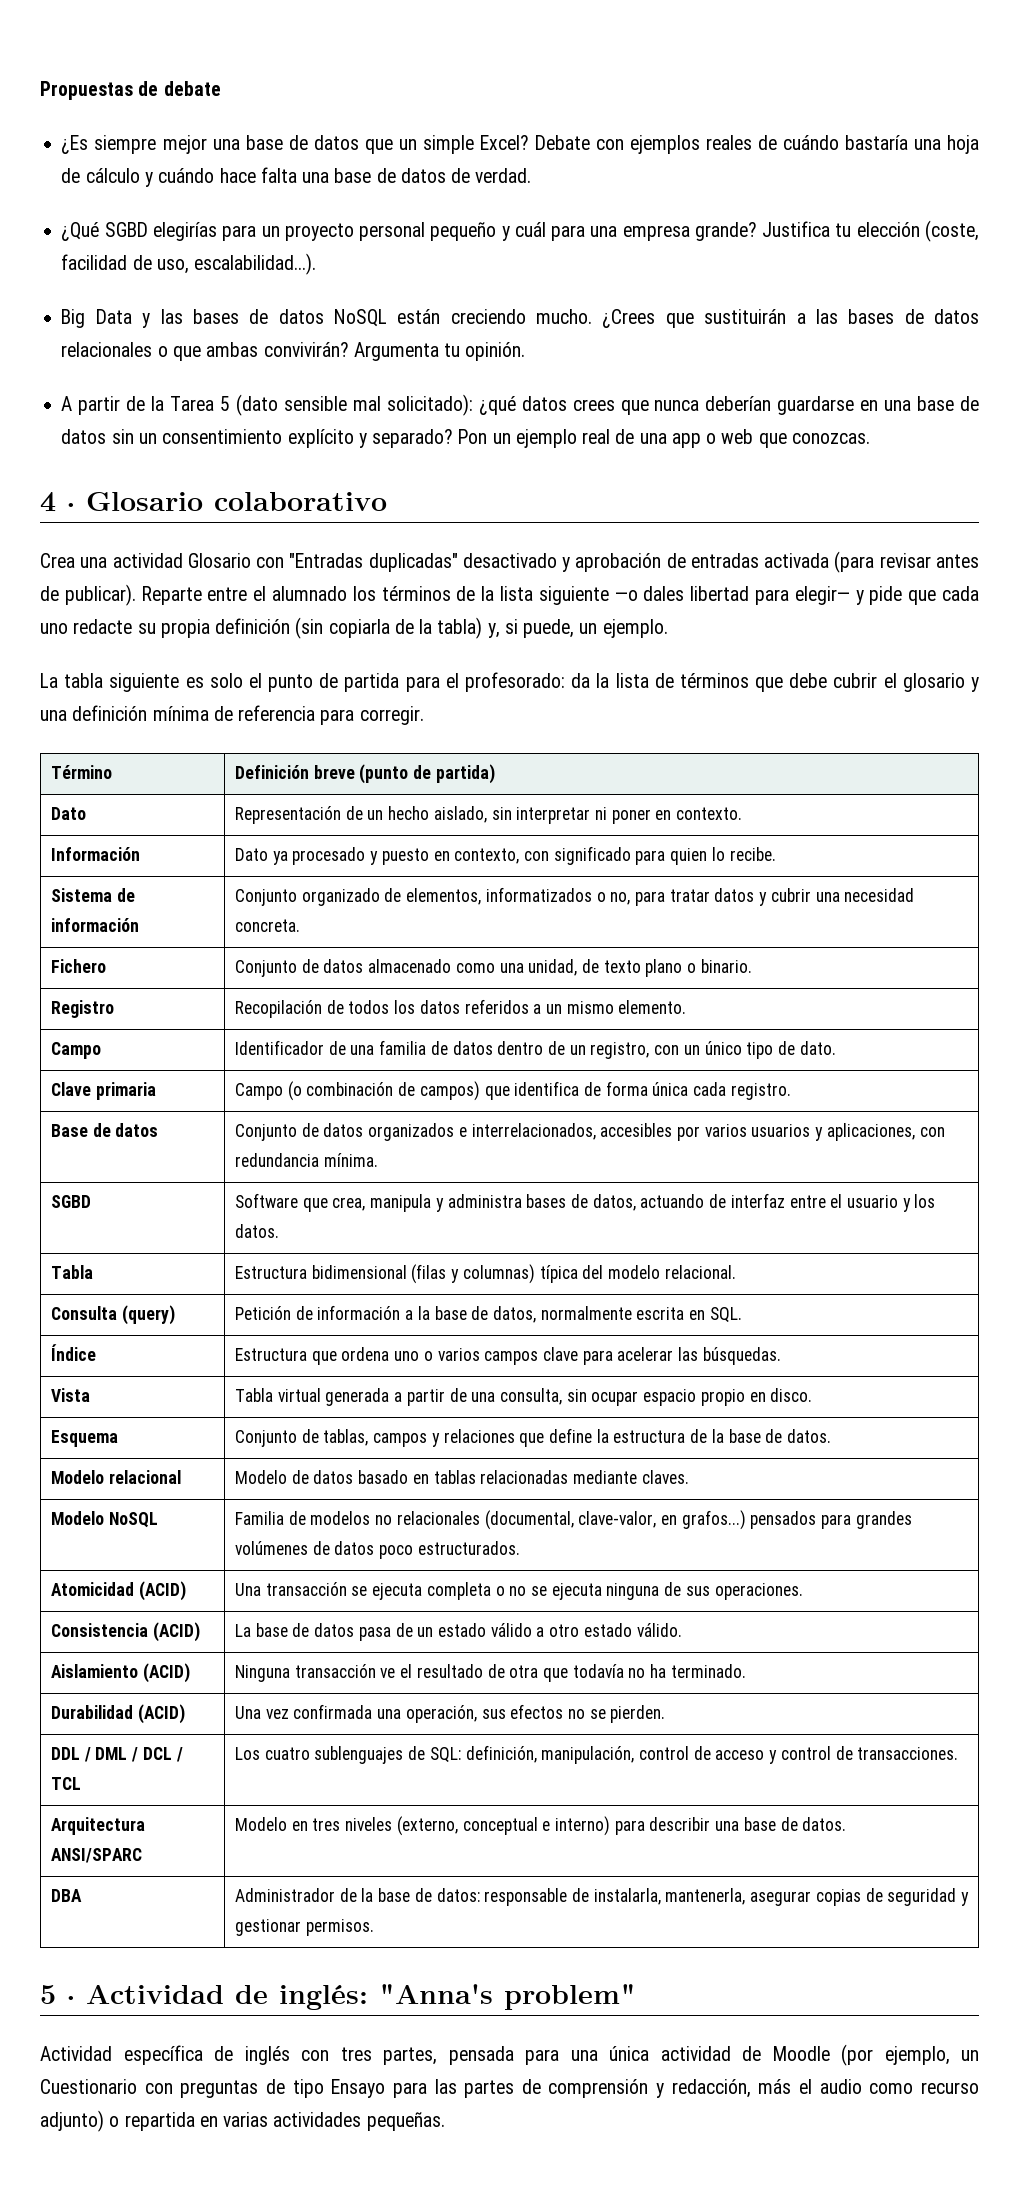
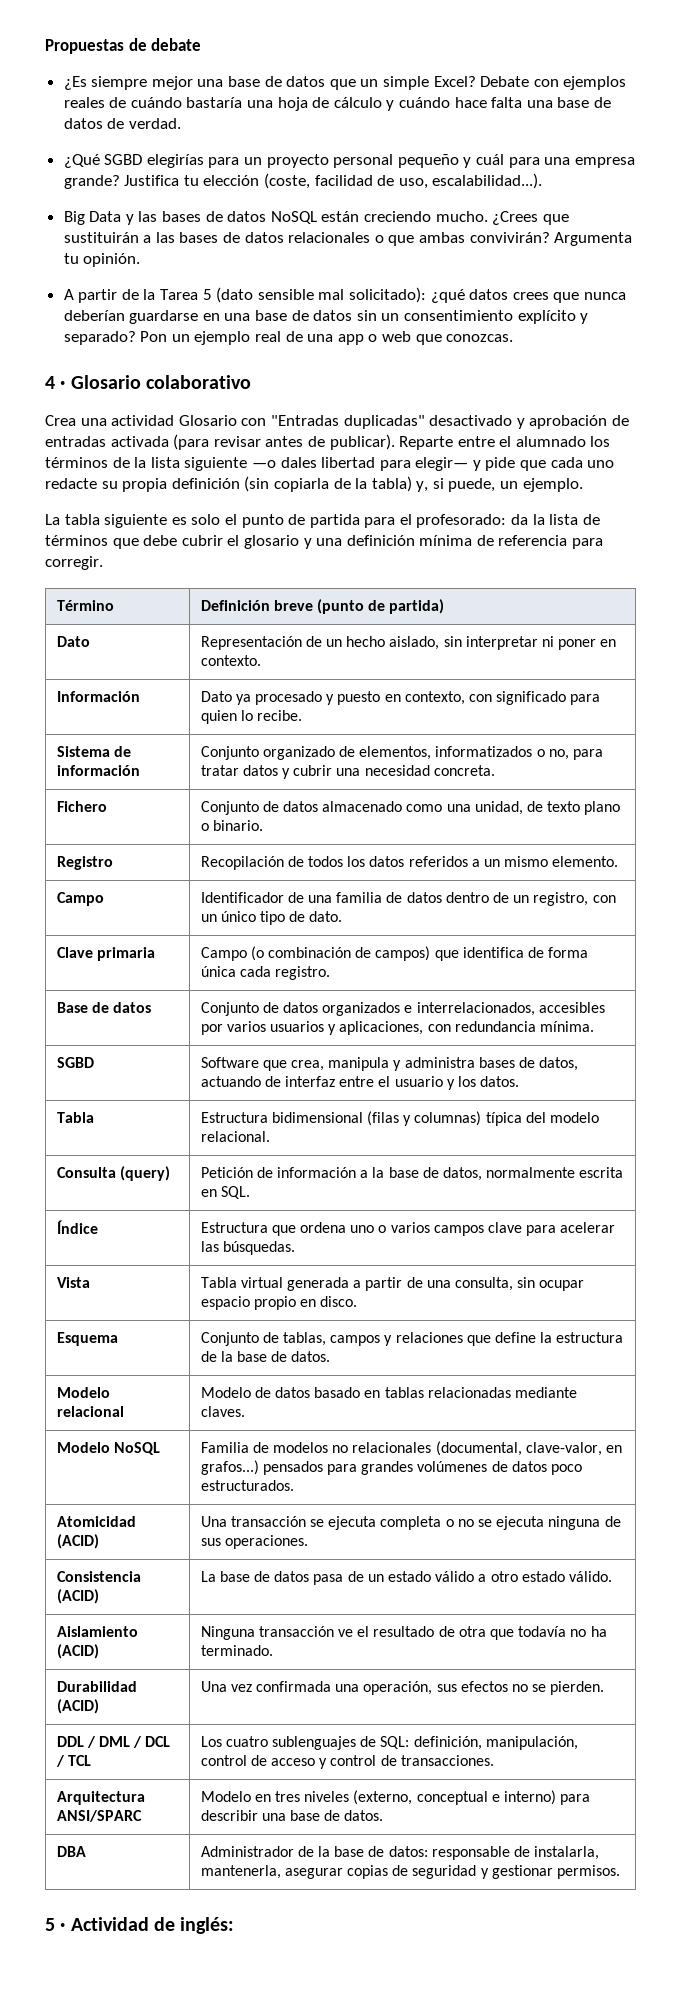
[379,1984,636,2010] [40,2044,979,2066] [40,2079,979,2098] [40,2110,445,2132] "Anna's problem" // Actividad específica de inglés con tres partes, pensada para una única actividad de Moodle (por ejemplo, un Cuestionario con preguntas de tipo Ensayo para las partes de comprensión y redacción, más el audio como recurso adjunto) o repartida en varias actividades pequeñas. -> (235, 1925) none

